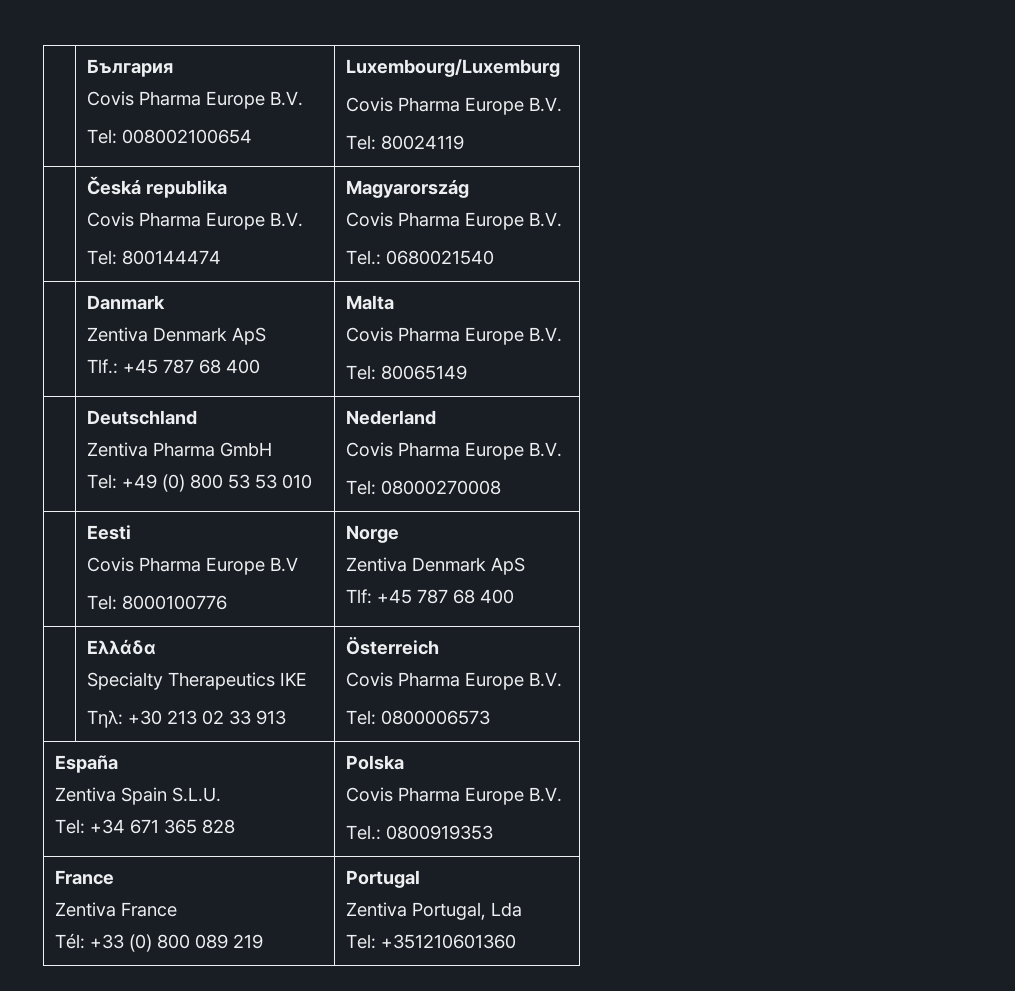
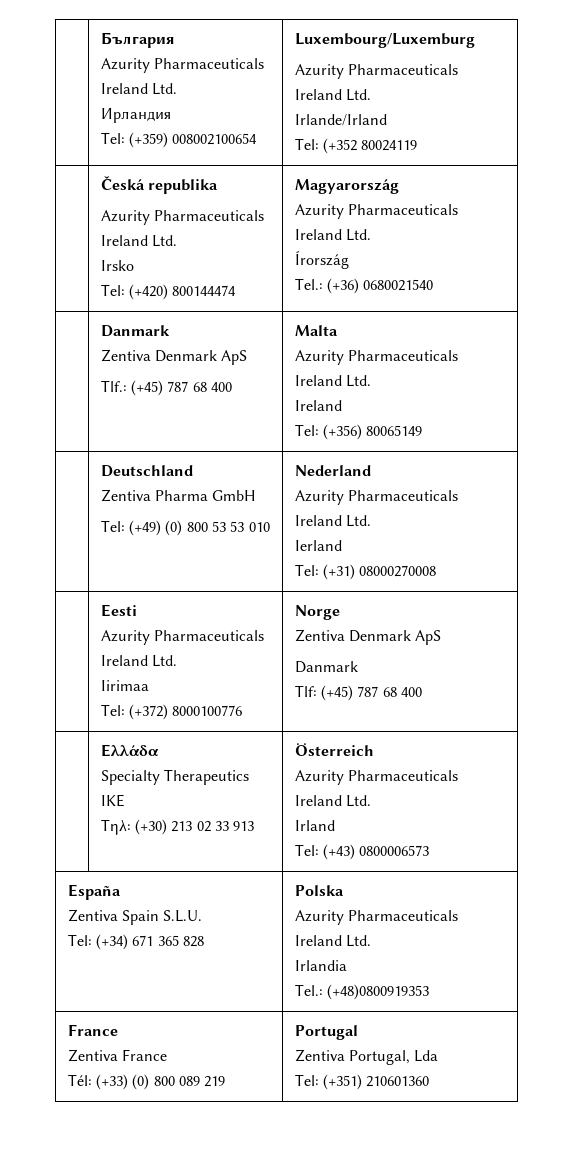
[86,91,303,109] [86,129,117,144] Covis Pharma Europe B.V. // Tel: -> [100,58,265,73] [100,83,178,95] [100,108,171,123] [100,132,169,148] Azurity Pharmaceuticals Ireland Ltd. // Ирландия // Tel: (+359)
[345,97,562,115] [345,135,376,150] Covis Pharma Europe B.V. // Tel: -> [294,64,459,79] [294,89,372,101] [294,114,387,126] [294,138,358,154] Azurity Pharmaceuticals Ireland Ltd. // Irlande/Irland // Tel: (+352
[86,212,303,230] [86,250,117,265] Covis Pharma Europe B.V. // Tel: -> [100,210,265,225] [100,235,178,247] [100,260,134,271] [100,284,169,300] Azurity Pharmaceuticals Ireland Ltd. // Irsko // Tel: (+420)
[345,212,562,230] [345,250,381,265] Covis Pharma Europe B.V. // Tel.: -> [294,204,459,219] [294,229,372,241] [294,251,349,269] [294,278,360,294] Azurity Pharmaceuticals Ireland Ltd. // Írország // Tel.: (+36)
[122,359,158,374] +45 -> [131,380,164,396] (+45)
[345,327,562,345] [345,365,376,380] Covis Pharma Europe B.V. // Tel: -> [294,350,459,365] [294,375,372,387] [294,400,342,411] [294,424,363,440] Azurity Pharmaceuticals Ireland Ltd. // Ireland // Tel: (+356)
[121,474,157,489] +49 -> [129,520,162,536] (+49)
[345,442,562,460] [345,480,376,495] Covis Pharma Europe B.V. // Tel: -> [294,490,459,505] [294,515,372,527] [294,540,342,551] [294,564,356,580] Azurity Pharmaceuticals Ireland Ltd. // Ierland // Tel: (+31)
[86,557,298,575] [86,595,117,610] Covis Pharma Europe B.V // Tel: -> [100,630,265,645] [100,655,178,667] [100,680,149,691] [100,704,169,720] Azurity Pharmaceuticals Ireland Ltd. // Iirimaa // Tel: (+372)
(525, 566) none -> [294,661,358,673] // Danmark
[376,589,412,604] +45 -> [321,685,354,701] (+45)
[127,710,162,725] +30 -> [135,819,168,835] (+30)
[345,672,562,690] [345,710,376,725] Covis Pharma Europe B.V. // Tel: -> [294,770,459,785] [294,795,372,807] [294,820,335,831] [294,844,356,860] Azurity Pharmaceuticals Ireland Ltd. // Irland // Tel: (+43)
[89,819,125,834] +34 -> [96,934,129,950] (+34)
[345,787,562,805] [345,825,493,840] Covis Pharma Europe B.V. // Tel.: 0800919353 -> [294,910,459,925] [294,935,372,947] [294,960,347,971] [294,984,430,1000] Azurity Pharmaceuticals Ireland Ltd. // Irlandia // Tel.: (+48)0800919353
[89,934,124,949] +33 -> [96,1074,129,1090] (+33)
[380,934,516,949] +351210601360 -> [323,1074,430,1090] (+351) 210601360

